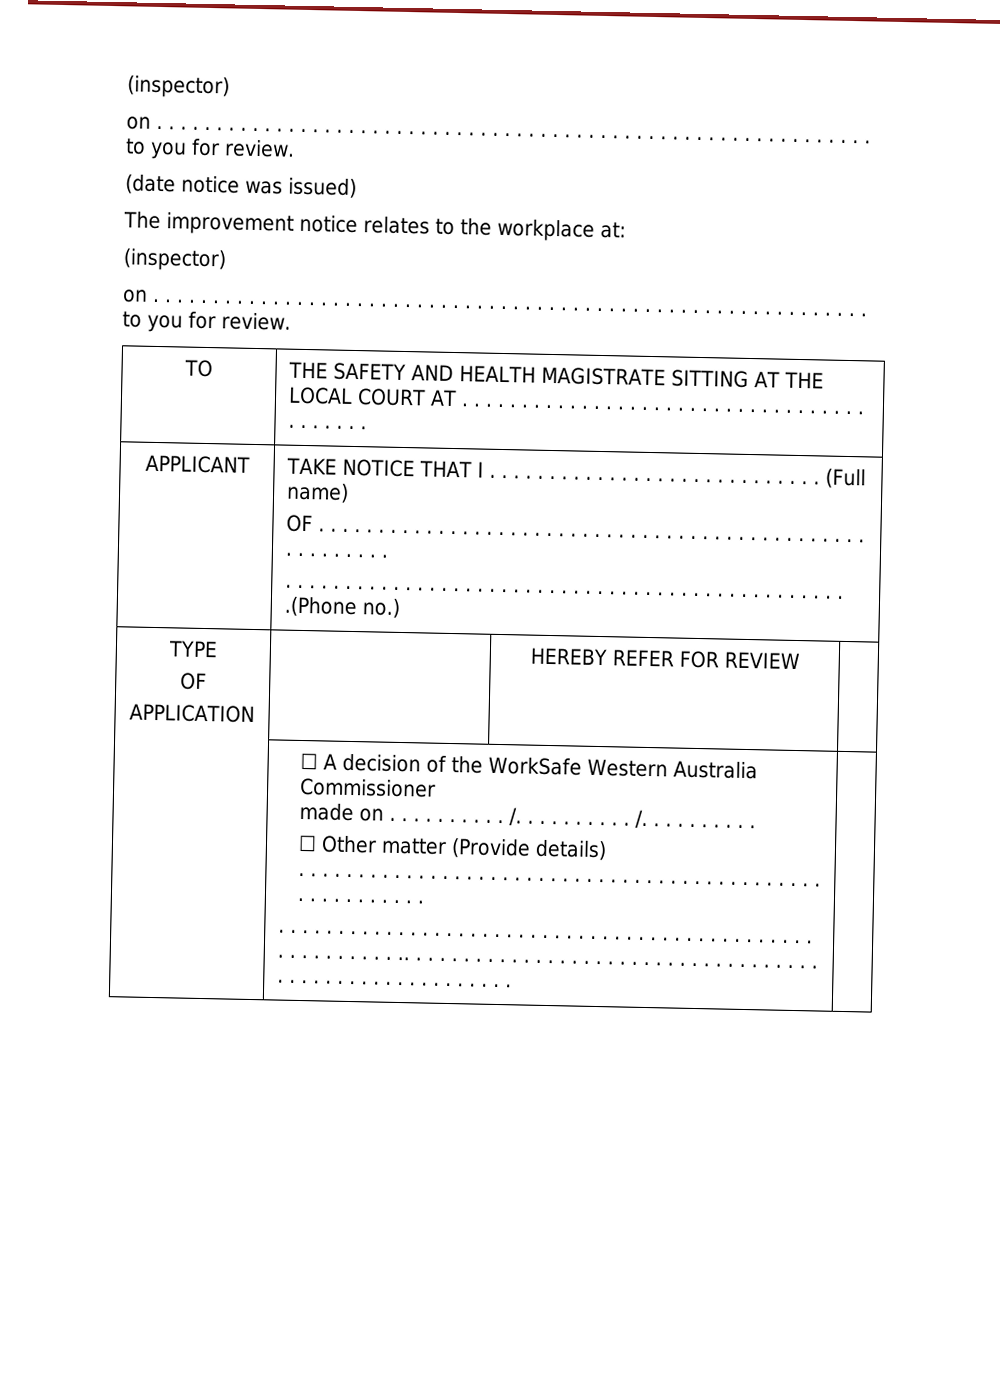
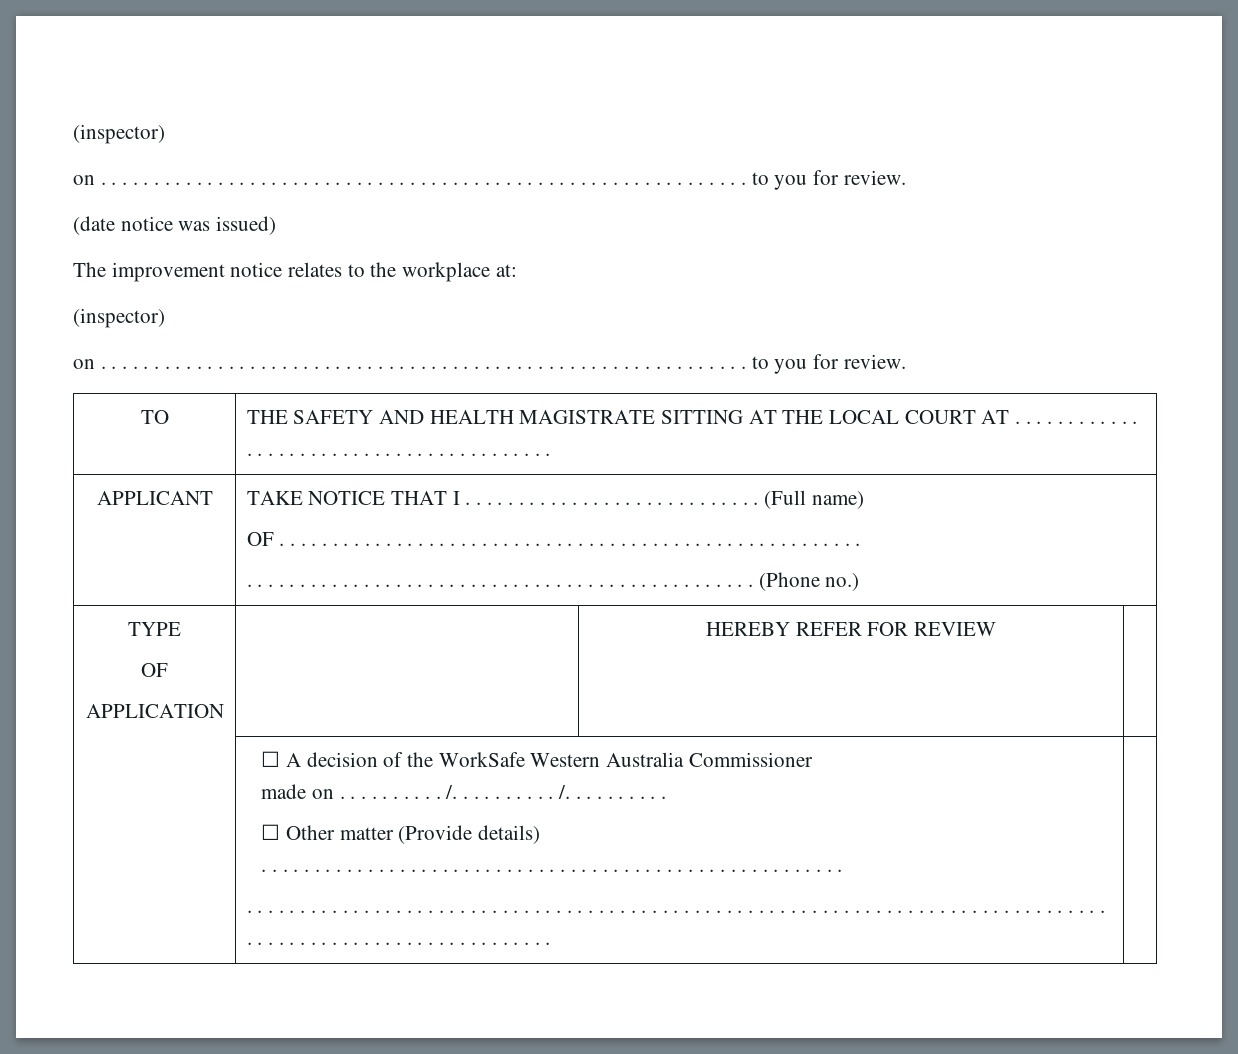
(871, 142) none -> [740,182,746,185] .
(867, 315) none -> [740,366,746,369] .
[284,596,358,618] .(Phone -> [748,572,820,591] . (Phone
[397,956,411,961] .. -> [833,910,839,913] .

